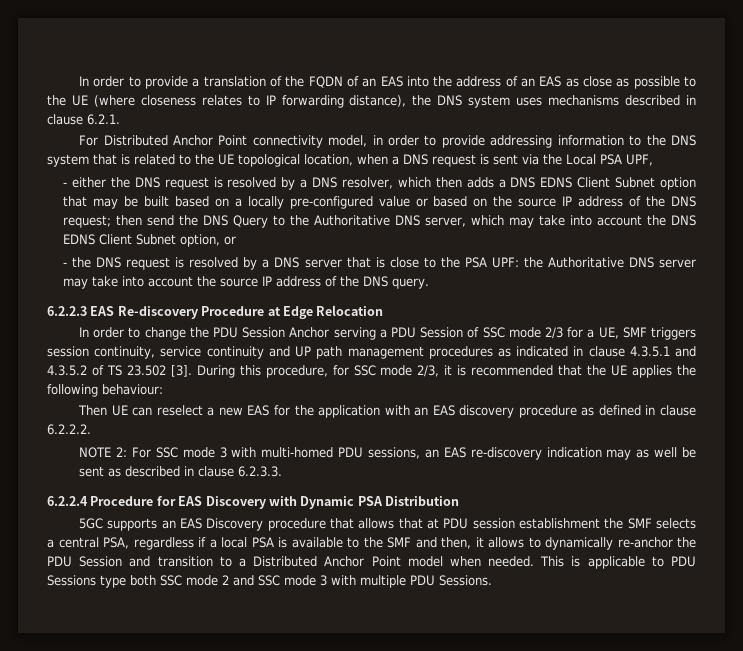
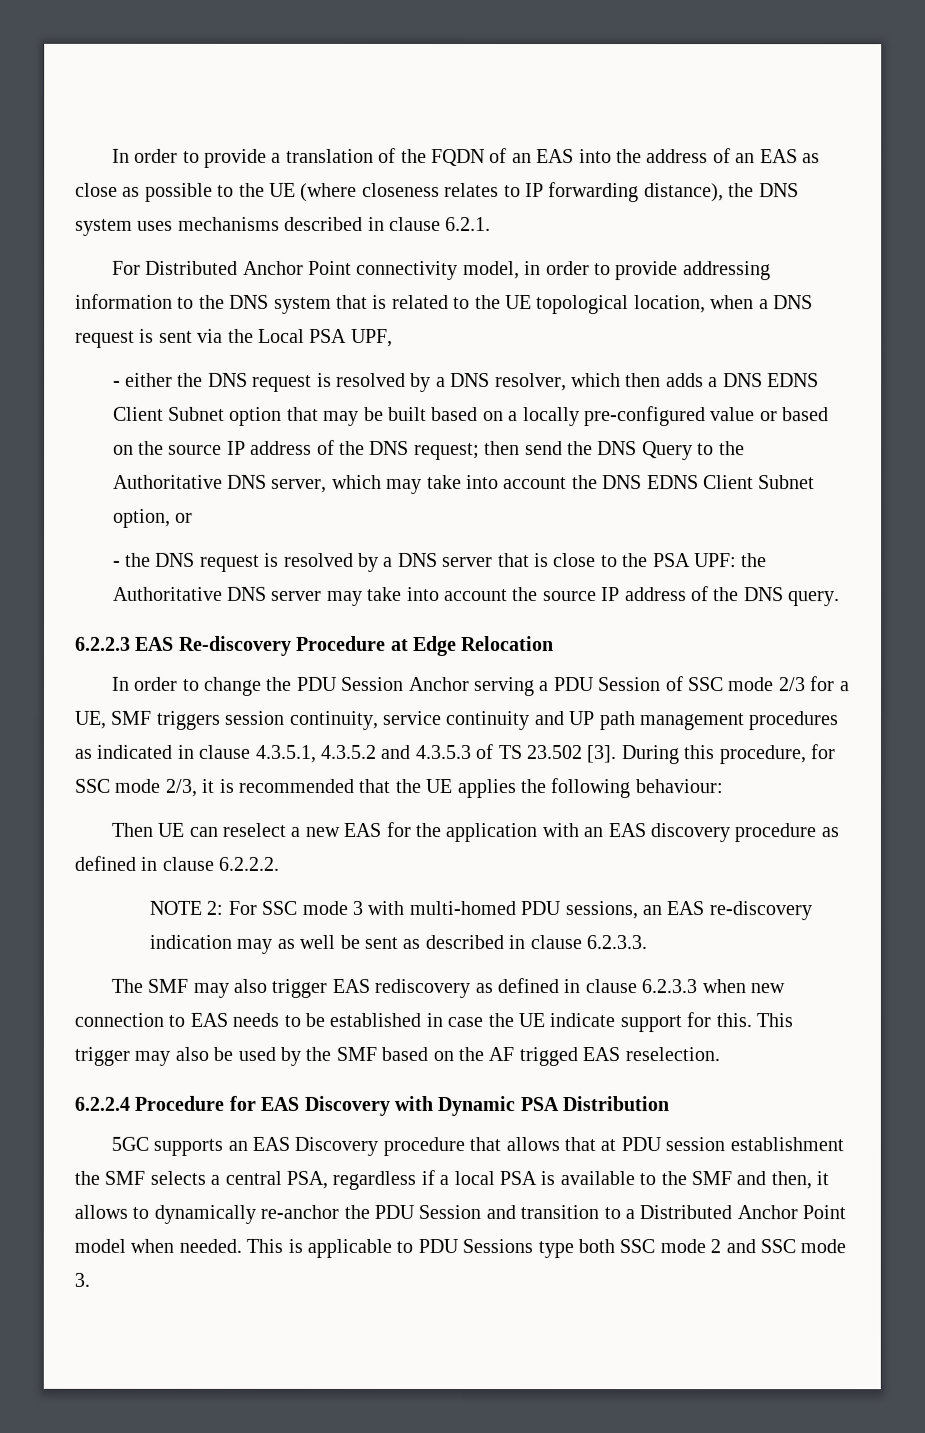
[629,346,696,357] [47,365,87,376] 4.3.5.1 and 4.3.5.2 -> [254,744,471,763] 4.3.5.1, 4.3.5.2 and 4.3.5.3
(283, 471) none -> [110,978,785,999] [74,1012,793,1033] [74,1046,720,1067] // The SMF may also trigger EAS rediscovery as defined in clause 6.2.3.3 when new connection to EAS needs to be established in case the UE indicate support for this. This trigger may also be used by the SMF based on the AF trigged EAS reselection.
[320,575,492,588] 3 with multiple PDU Sessions. -> [74,1272,90,1287] 3.

